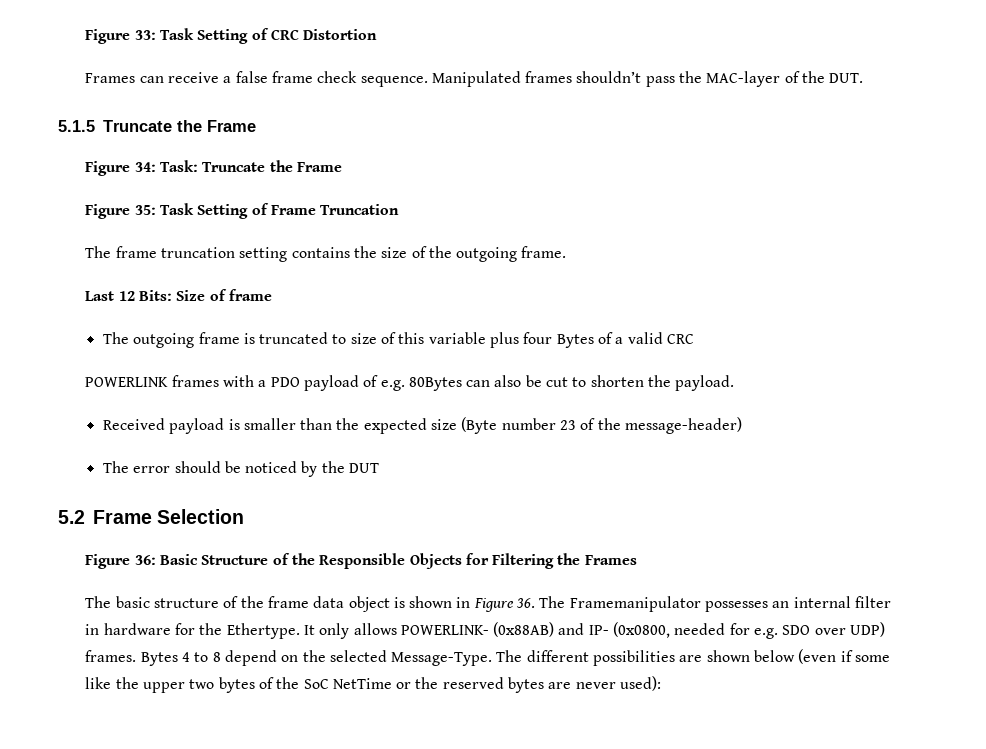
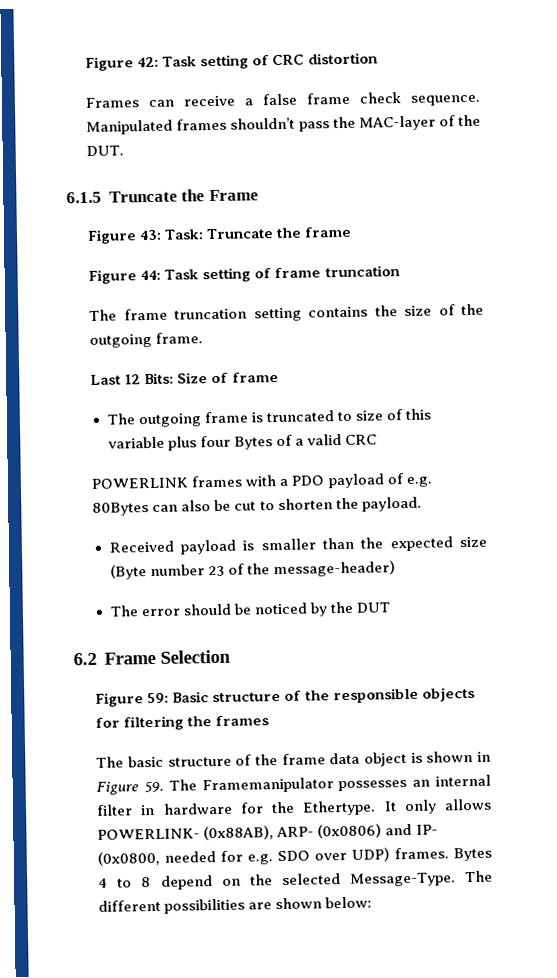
[85,28,249,44] Figure 33: Task Setting -> [85,54,250,71] Figure 42: Task setting
[303,29,378,40] Distortion -> [307,52,378,65] distortion
[58,120,256,132] [85,161,156,176] 5.1.5 Truncate the Frame // Figure 34: -> [66,189,259,204] [87,229,163,244] 6.1.5 Truncate the Frame // Figure 43:
[296,162,342,172] [85,203,400,219] Frame // Figure 35: Task Setting of Frame Truncation -> [304,226,353,238] [88,265,400,284] frame // Figure 44: Task setting of frame truncation
[58,510,85,524] 5.2 -> [73,652,97,666] 6.2
[134,553,637,569] 36: Basic Structure of the Responsible Objects for Filtering the Frames -> [147,686,475,704] [95,715,270,731] 59: Basic structure of the responsible objects for filtering the frames
[516,598,536,608] 36. -> [144,780,165,793] 59.
[493,622,555,637] (0x88AB) -> [203,823,383,841] (0x88AB), ARP- (0x0806)
[754,649,891,664] [85,676,662,693] below (even if some like the upper two bytes of the SoC NetTime or the reserved bytes are never used): -> [325,896,373,909] below:

